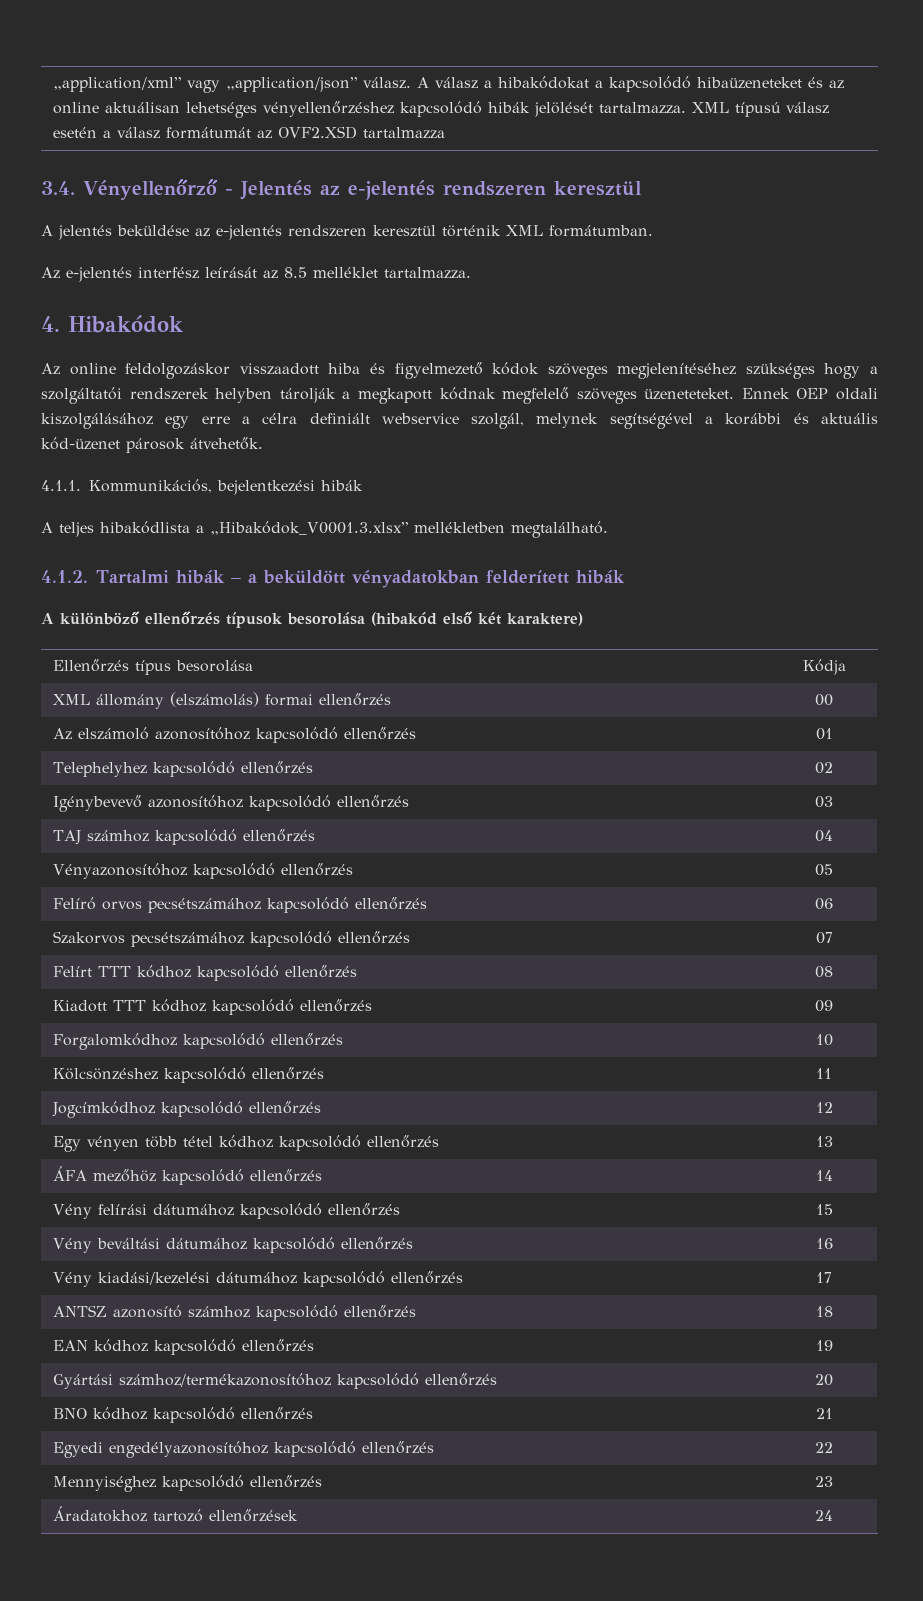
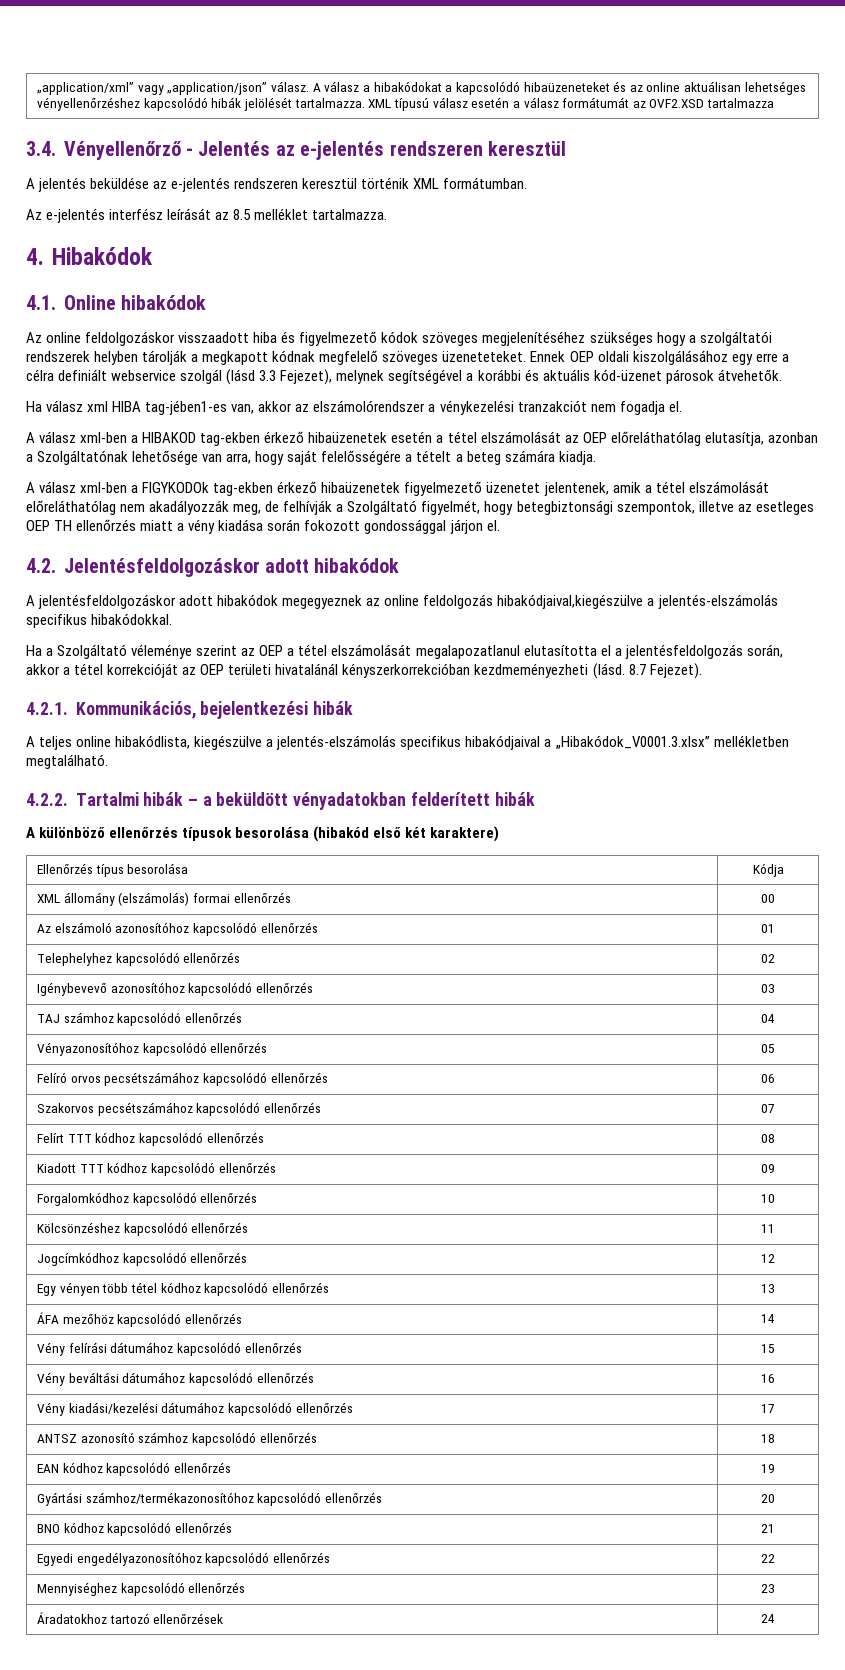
(183, 324) none -> [26,295,206,310] // 4.1. Online hibakódok
[471,413,525,429] szolgál, -> [180,369,333,385] szolgál (lásd 3.3 Fejezet),
[41,480,81,491] 4.1.1. -> [26,400,682,415] [26,431,818,446] [26,450,596,465] [26,481,769,496] [26,500,814,515] [26,519,500,534] [26,558,400,577] [26,594,778,609] [26,613,173,628] [26,644,783,659] [26,663,702,679] [26,702,68,715] Ha válasz xml HIBA tag-jében1-es van, akkor az elszámolórendszer a vénykezelési tranzakciót nem fogadja el. // A válasz xml-ben a HIBAKOD tag-ekben érkező hibaüzenetek esetén a tétel elszámolását az OEP előreláthatólag elutasítja, azonban a Szolgáltatónak lehetősége van arra, hogy saját felelősségére a tételt a beteg számára kiadja. // A válasz xml-ben a FIGYKODOk tag-ekben érkező hibaüzenetek figyelmezető üzenetet jelentenek, amik a tétel elszámolását előreláthatólag nem akadályozzák meg, de felhívják a Szolgáltató figyelmét, hogy betegbiztonsági szempontok, illetve az esetleges OEP TH ellenőrzés miatt a vény kiadása során fokozott gondossággal járjon el. // 4.2. Jelentésfeldolgozáskor adott hibakódok // A jelentésfeldolgozáskor adott hibakódok megegyeznek az online feldolgozás hibakódjaival,kiegészülve a jelentés-elszámolás specifikus hibakódokkal. // Ha a Szolgáltató véleménye szerint az OEP a tétel elszámolását megalapozatlanul elutasította el a jelentésfeldolgozás során, akkor a tétel korrekcióját az OEP területi hivatalánál kényszerkorrekcióban kezdmeményezheti (lásd. 8.7 Fejezet). // 4.2.1.
[100,521,190,534] hibakódlista -> [76,735,541,750] online hibakódlista, kiegészülve a jelentés-elszámolás specifikus hibakódjaival
[41,570,88,583] 4.1.2. -> [26,793,68,806] 4.2.2.

